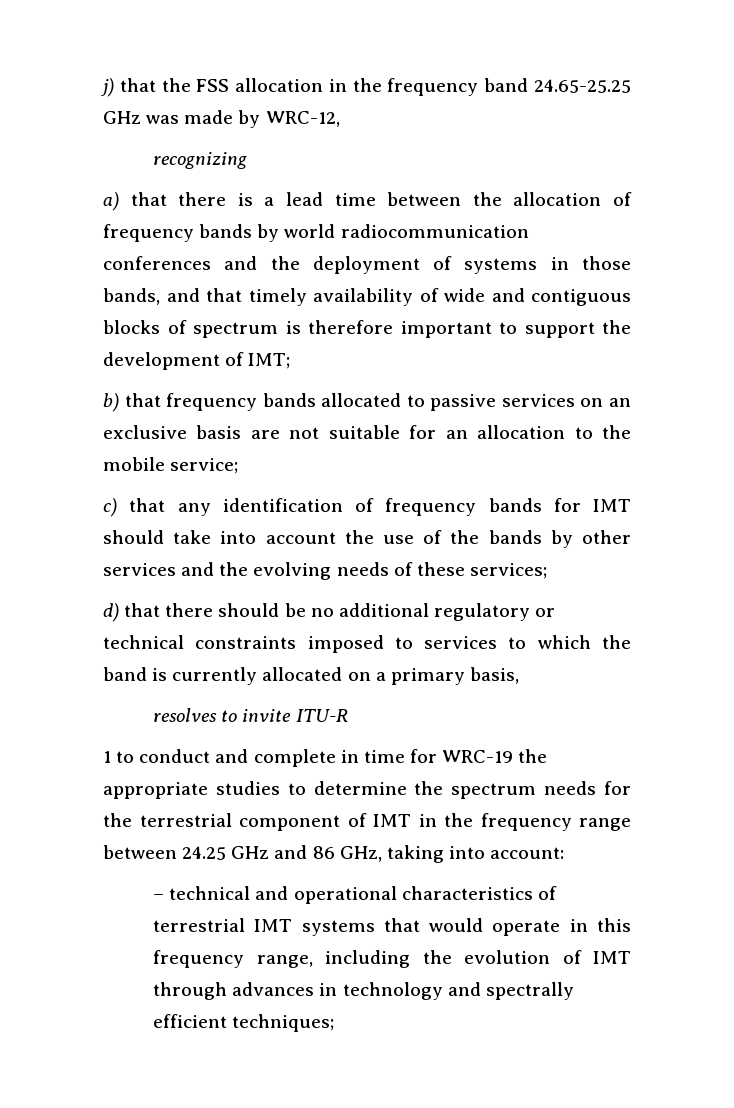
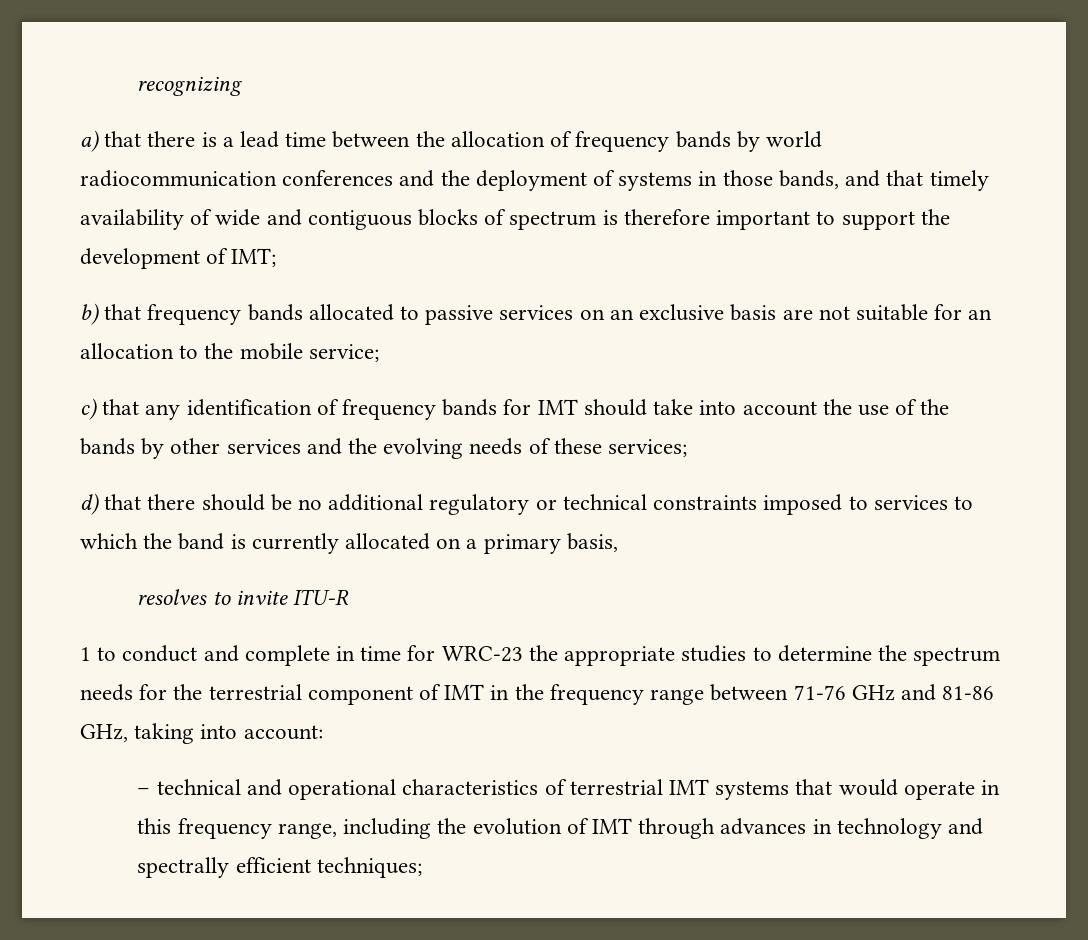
[101,78,631,97] [103,110,340,128] j) that the FSS allocation in the frequency band 24.65-25.25 GHz was made by WRC-12, // -> (137, 86) none
[442,750,514,763] WRC-19 -> [441,646,523,662] WRC-23
[182,846,227,860] 24.25 -> [793,685,846,700] 71-76
[312,846,335,859] 86 -> [942,686,995,700] 81-86

